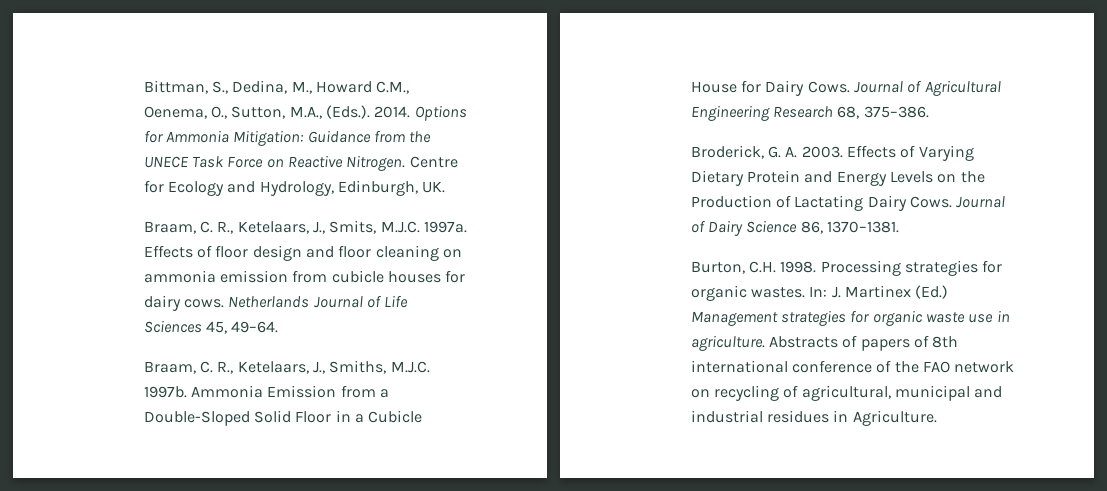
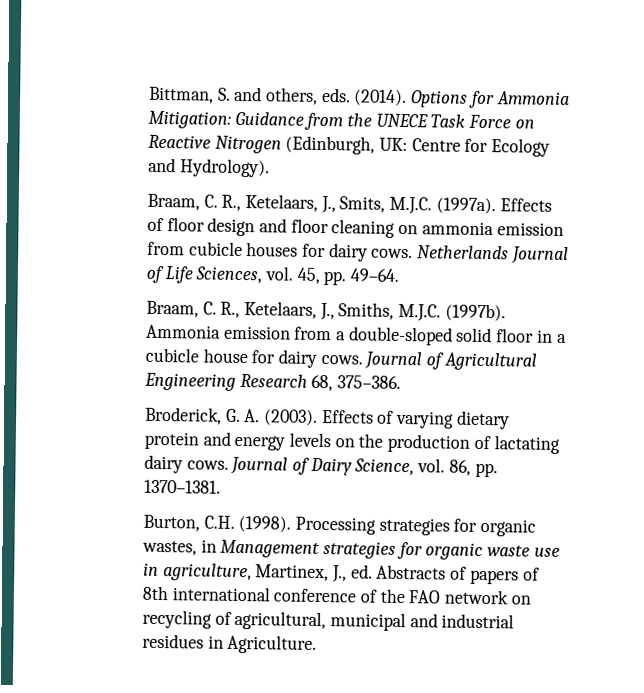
[212,80,410,94] [143,105,411,119] S., Dedina, M., Howard C.M., Oenema, O., Sutton, M.A., (Eds.). 2014. -> [217,86,408,107] S. and others, eds. (2014).
[346,155,406,171] Nitrogen. -> [214,135,409,155] Nitrogen (Edinburgh, UK:
[259,180,446,196] Hydrology, Edinburgh, UK. -> [179,158,270,178] Hydrology).
[424,221,468,233] 1997a. -> [435,197,496,215] (1997a).
[143,320,228,334] Sciences 45, -> [195,266,347,286] Sciences, vol. 45, pp.
[143,385,390,398] [143,410,423,426] [690,80,850,96] 1997b. Ammonia Emission from a Double-Sloped Solid Floor in a Cubicle House for Dairy Cows. -> [444,303,506,322] [145,324,567,346] [144,347,363,368] (1997b). Ammonia emission from a double-sloped solid floor in a cubicle house for dairy cows.
[801,145,974,161] [690,170,985,186] [690,195,1006,211] [690,220,823,236] 2003. Effects of Varying Dietary Protein and Energy Levels on the Production of Lactating Dairy Cows. Journal of Dairy Science 86, -> [264,409,510,430] [143,431,560,454] [143,454,498,478] (2003). Effects of varying dietary protein and energy levels on the production of lactating dairy cows. Journal of Dairy Science, vol. 86, pp.
[780,261,817,273] 1998. -> [238,515,292,533] (1998).
[751,285,949,299] wastes. In: J. Martinex (Ed.) -> [141,539,217,556] wastes, in
[690,335,765,351] agriculture. -> [162,563,373,583] agriculture, Martinex, J., ed.

